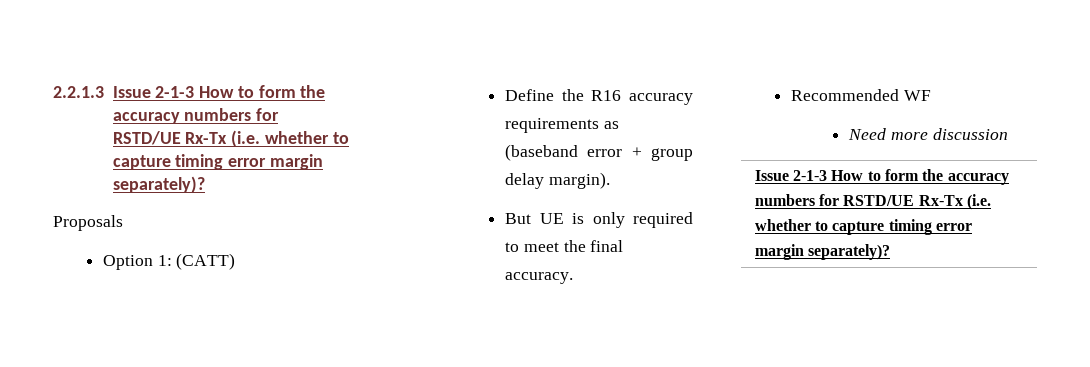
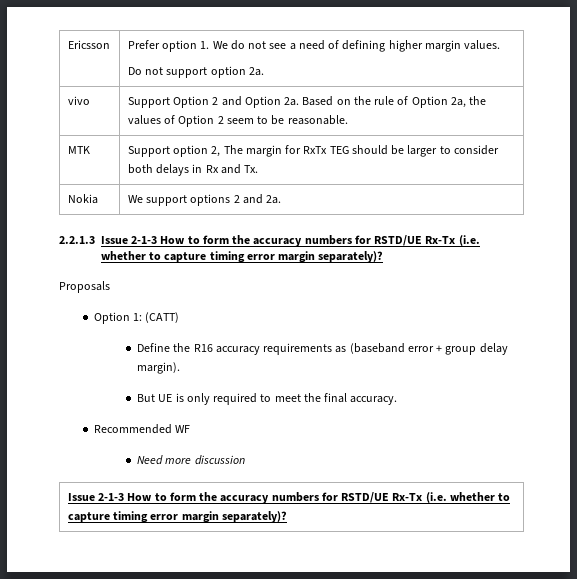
(53, 92) none -> [67,40,110,49] [127,40,501,52] [127,66,264,78] [67,96,90,105] [127,96,487,108] [127,115,348,127] [67,146,90,154] [127,145,499,157] [127,164,259,176] [67,194,98,204] [127,194,282,206] Ericsson | Prefer option 1. We do not see a need of defining higher margin values. // Do not support option 2a. // vivo | Support Option 2 and Option 2a. Based on the rule of Option 2a, the values of Option 2 seem to be reasonable. // MTK | Support option 2, The margin for RxTx TEG should be larger to consider both delays in Rx and Tx. // Nokia | We support options 2 and 2a. //

